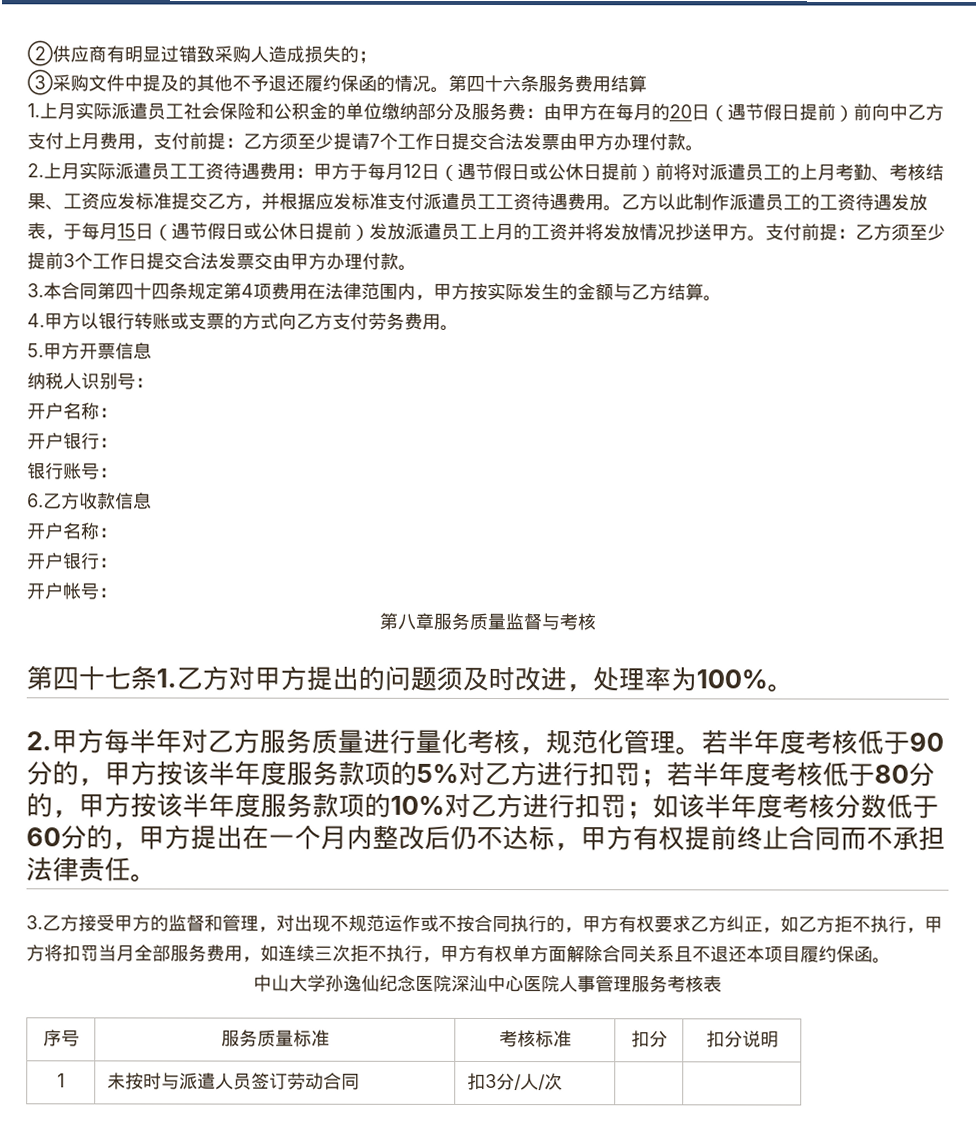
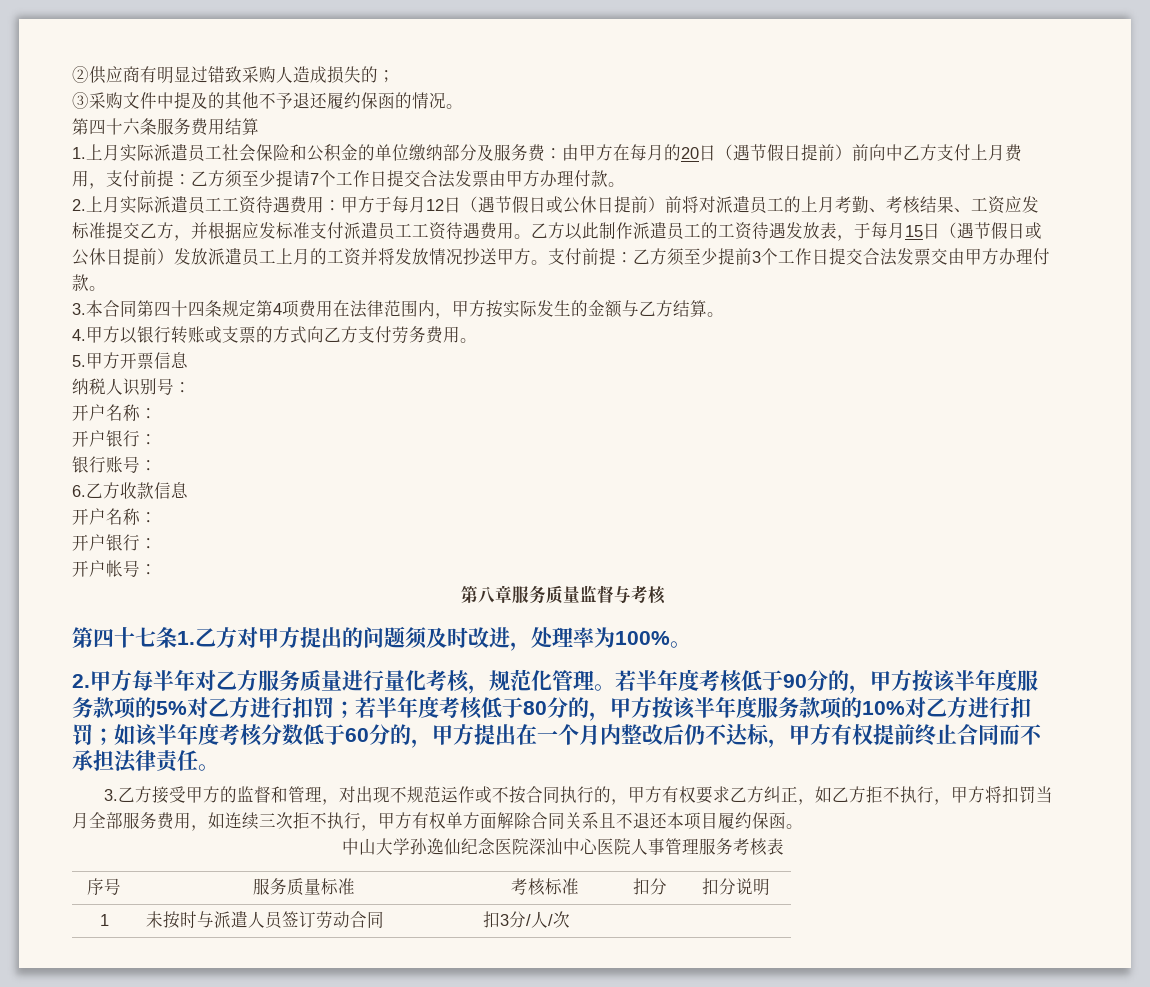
(449, 89) none -> (463, 106) //

